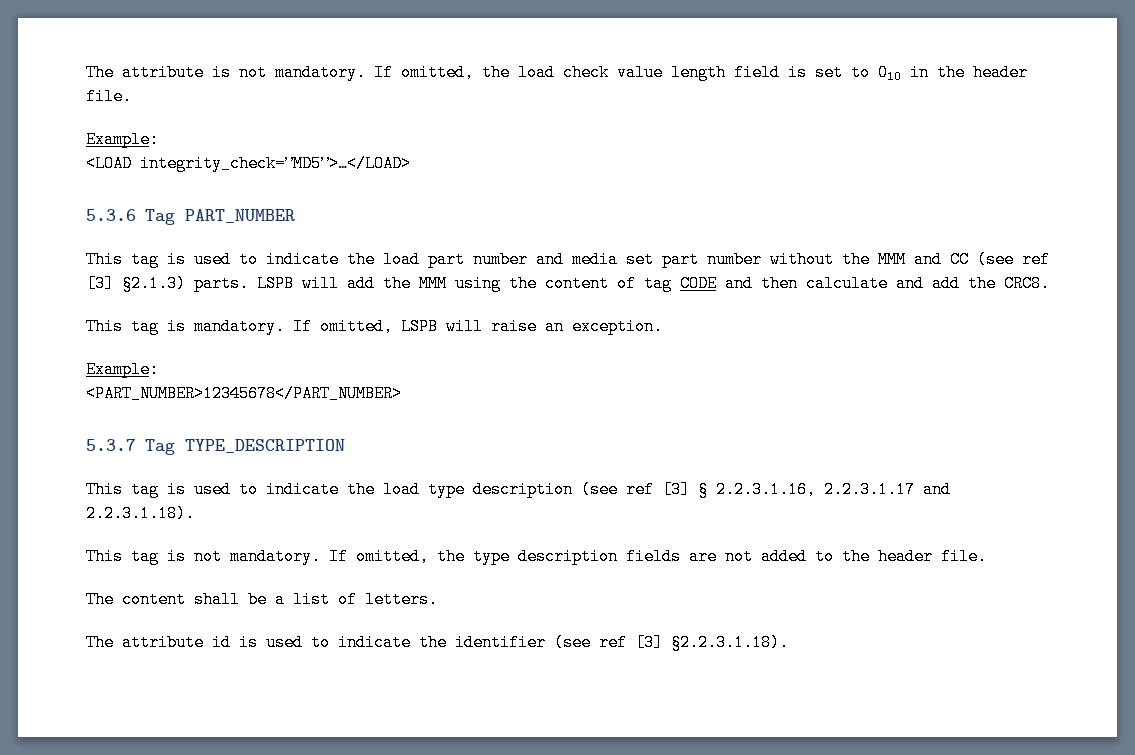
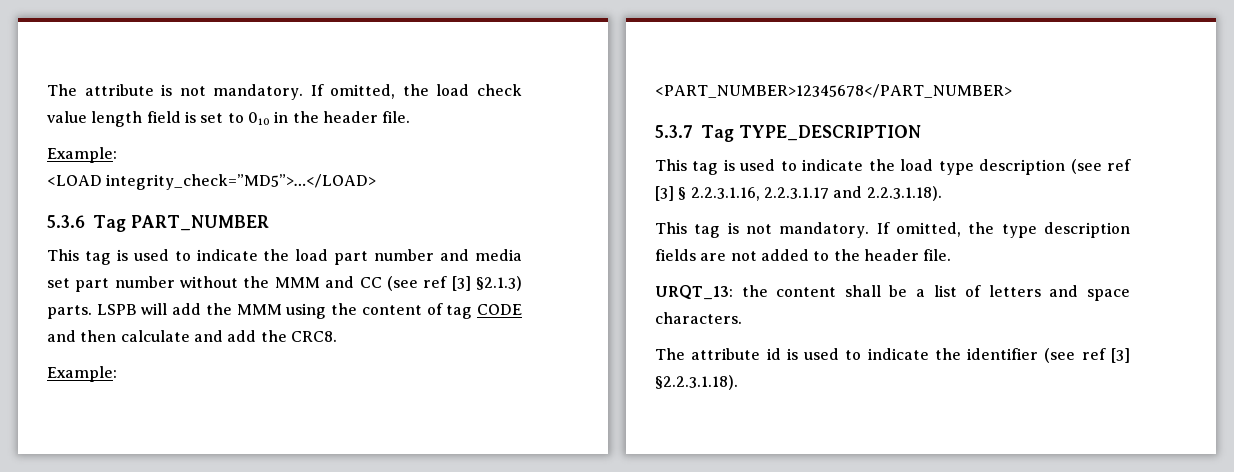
[86,318,663,335] // This tag is mandatory. If omitted, LSPB will raise an exception. -> (337, 336) none
[86,591,114,608] The -> [655,285,768,300] URQT_13: the
[365,591,438,608] letters. -> [988,285,1130,301] [655,312,742,324] letters and space characters.

